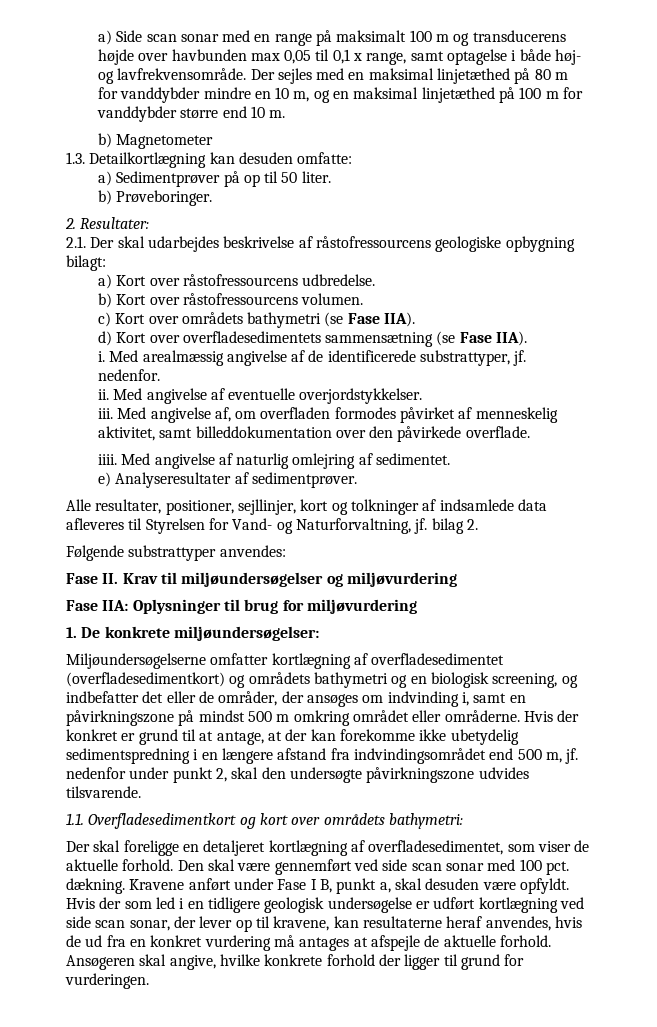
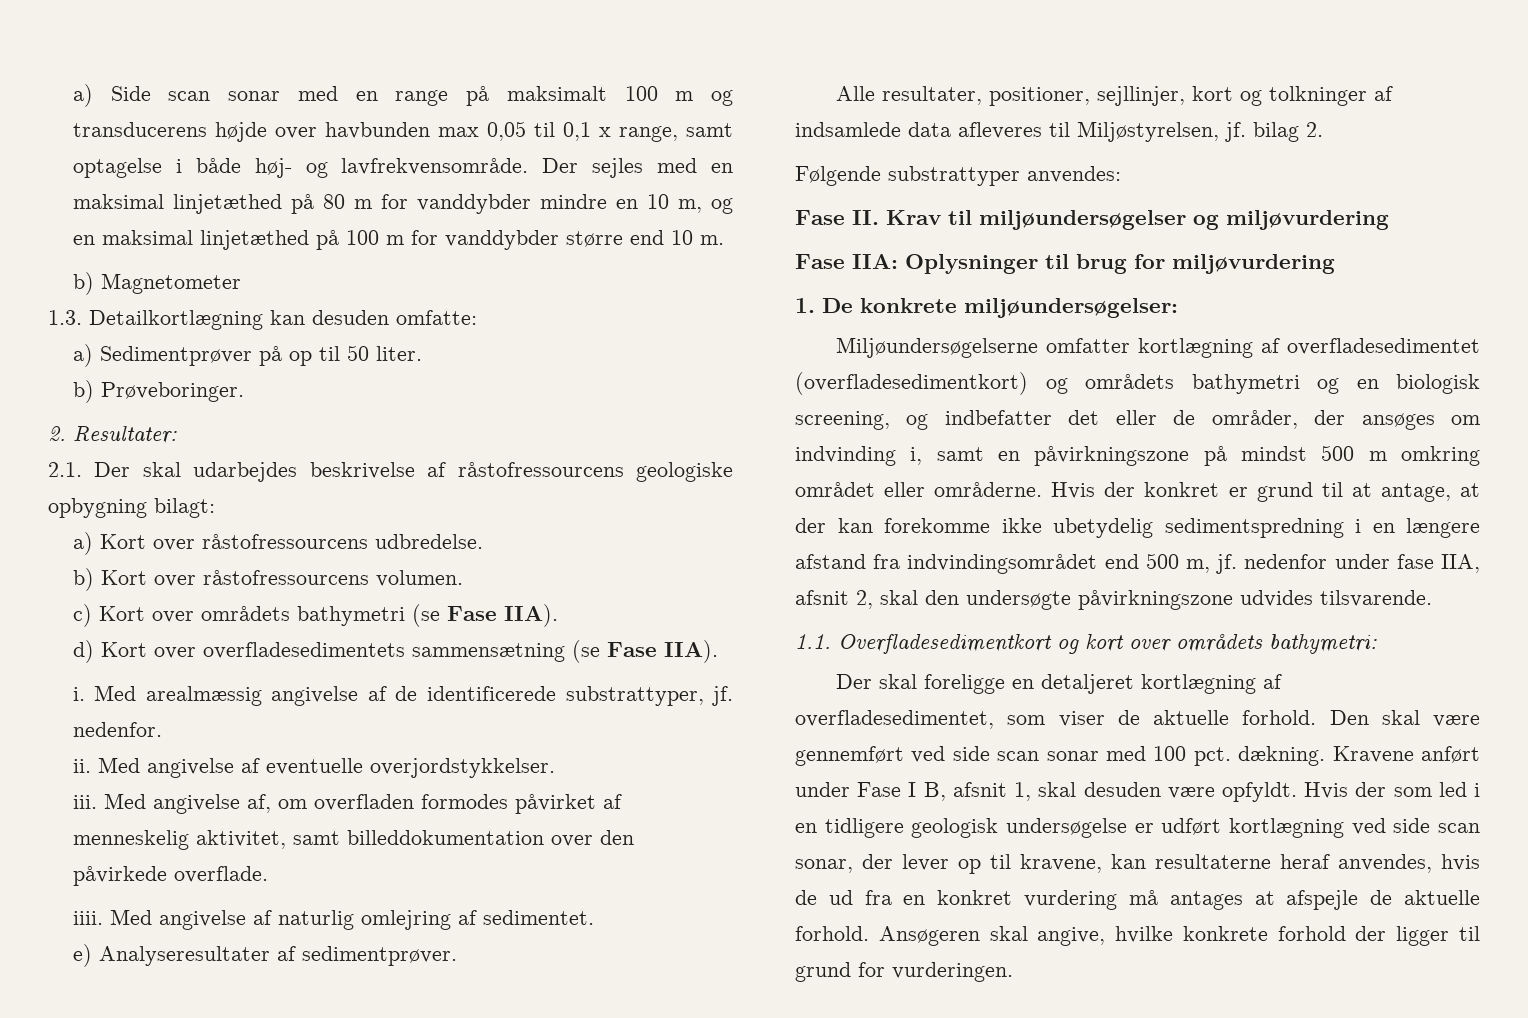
[145,518,411,534] Styrelsen for Vand- og Naturforvaltning, -> [1077,121,1219,142] Miljøstyrelsen,
[172,767,213,783] punkt -> [1396,554,1480,573] [795,590,849,605] fase IIA, afsnit
[336,878,391,894] punkt a, -> [952,782,1032,801] afsnit 1,

